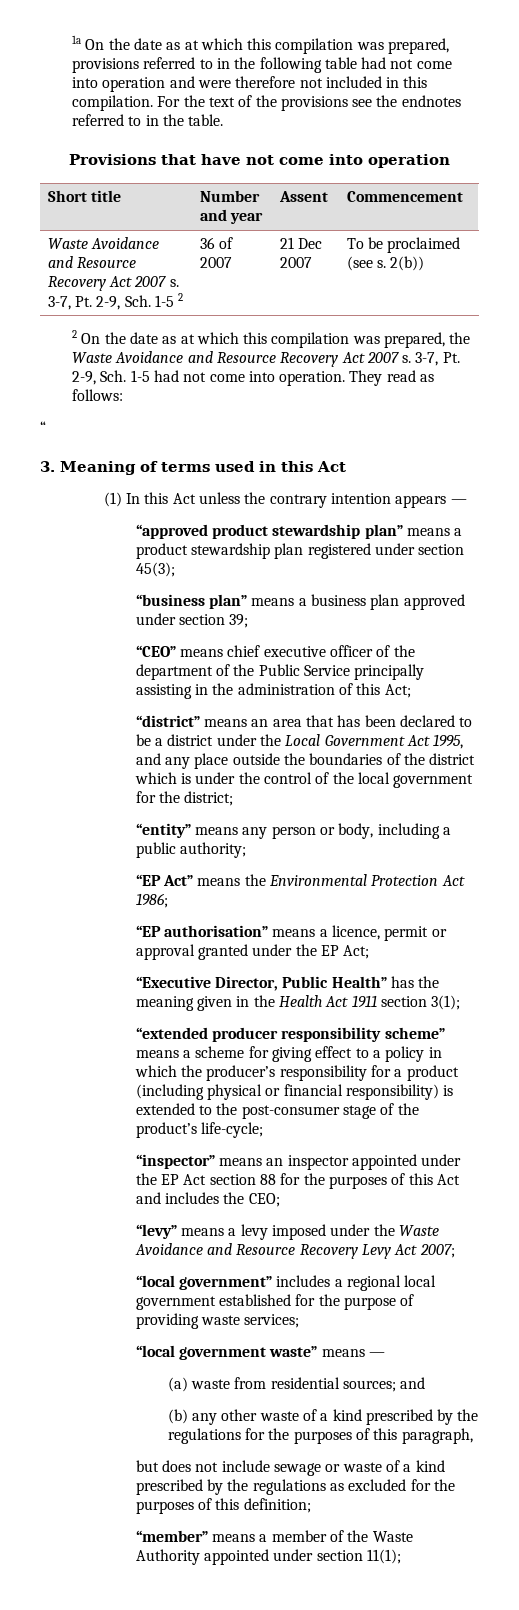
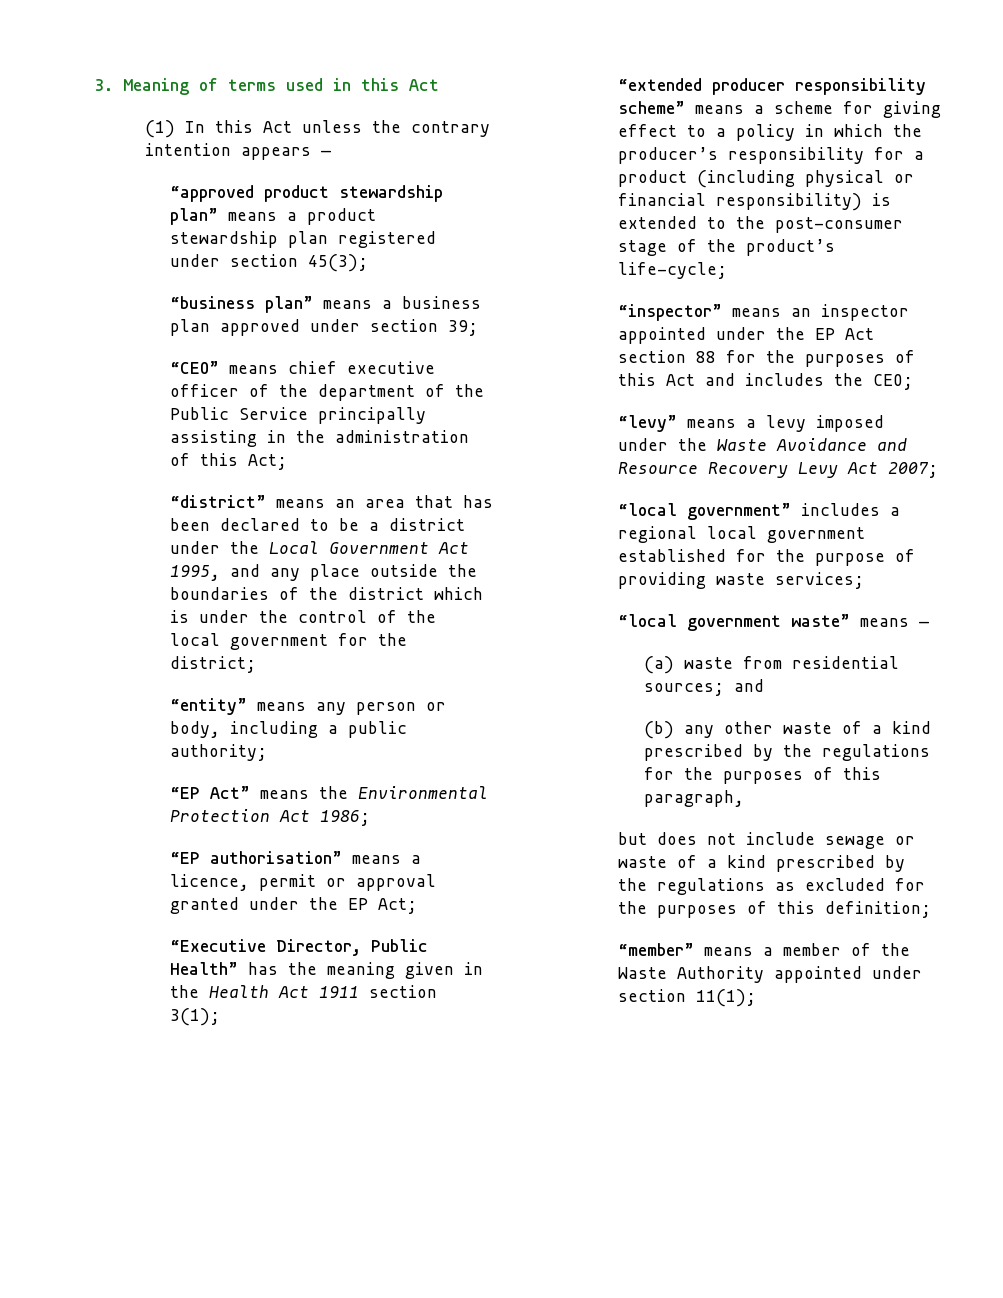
[71,35,450,54] [71,57,452,73] [71,76,428,92] [71,95,461,111] [71,114,224,126] [69,154,450,168] [47,190,121,202] [199,190,260,202] [199,209,263,224] [278,191,328,202] [346,191,463,202] [47,237,159,249] [47,256,136,268] [47,276,179,291] [47,293,184,310] [199,237,233,249] [199,257,232,268] [279,237,322,249] [279,257,312,268] [346,237,461,253] [346,256,425,271] [71,330,471,348] [71,351,460,367] [71,370,435,386] [71,389,123,401] [40,421,46,433] 1a On the date as at which this compilation was prepared, provisions referred to in the following table had not come into operation and were therefore not included in this compilation. For the text of the provisions see the endnotes referred to in the table. // Provisions that have not come into operation // Short title | Number and year | Assent | Commencement // Waste Avoidance and Resource Recovery Act 2007 s. 3-7, Pt. 2-9, Sch. 1-5 2 | 36 of 2007 | 21 Dec 2007 | To be proclaimed (see s. 2(b)) // 2 On the date as at which this compilation was prepared, the Waste Avoidance and Resource Recovery Act 2007 s. 3-7, Pt. 2-9, Sch. 1-5 had not come into operation. They read as follows: // “ // -> (94, 85) none

